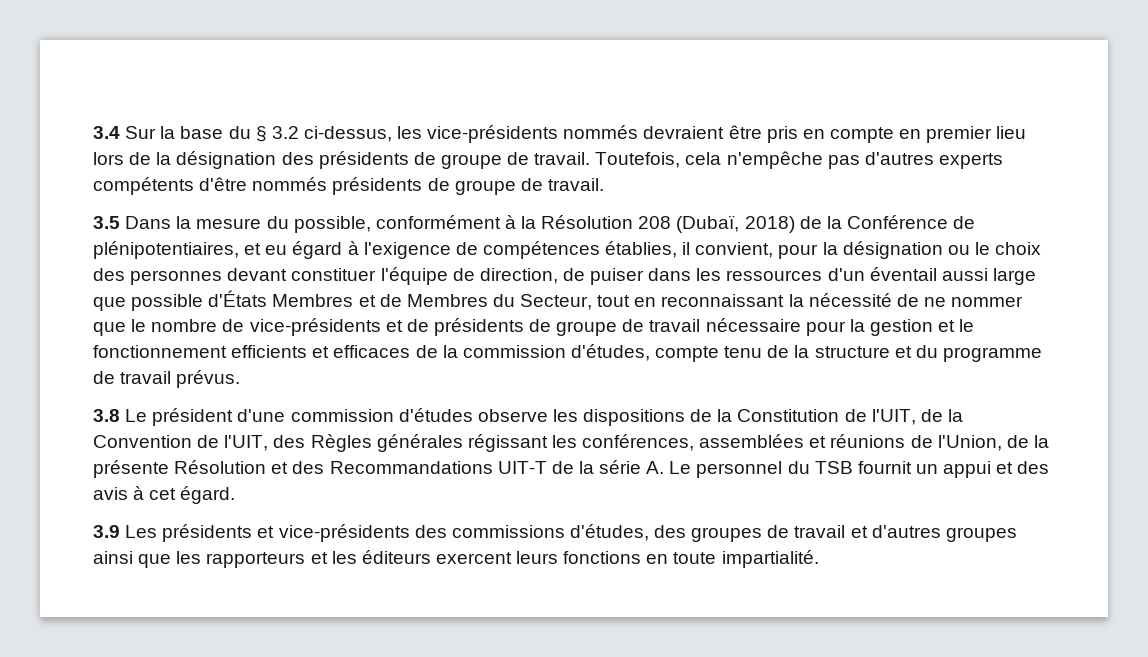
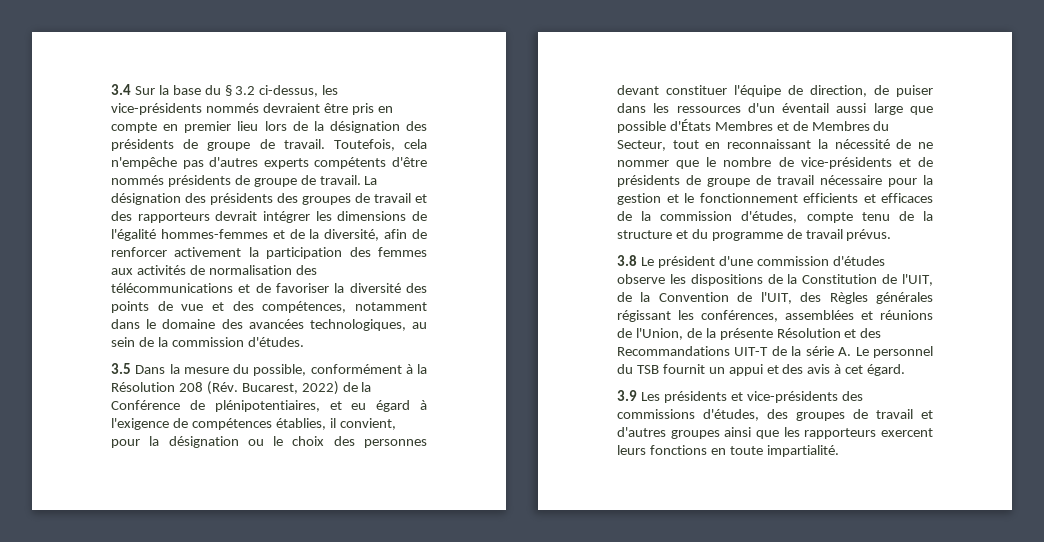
(604, 184) none -> [364,176,378,185] [111,193,427,205] [111,211,427,223] [111,229,428,241] [111,247,427,259] [111,265,317,275] [111,283,427,293] [111,301,427,313] [111,319,427,331] [111,337,304,347] La désignation des présidents des groupes de travail et des rapporteurs devrait intégrer les dimensions de l'égalité hommes-femmes et de la diversité, afin de renforcer activement la participation des femmes aux activités de normalisation des télécommunications et de favoriser la diversité des points de vue et des compétences, notamment dans le domaine des avancées technologiques, au sein de la commission d'études.
[676,215,795,233] (Dubaï, 2018) -> [206,381,339,395] (Rév. Bucarest, 2022)
[310,550,431,564] et les éditeurs -> (877, 433) none

